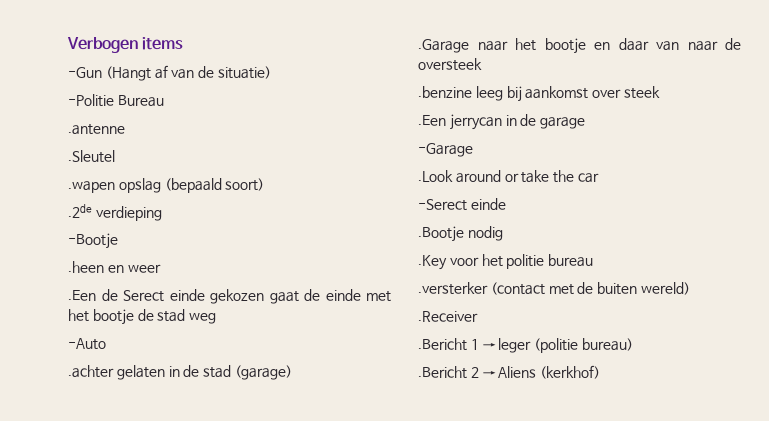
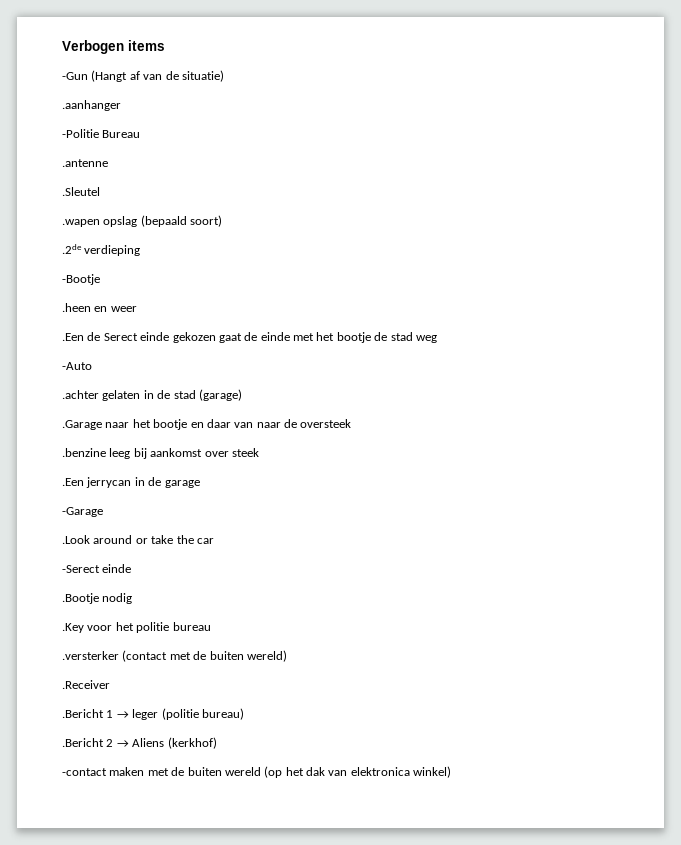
(271, 72) none -> [62,100,121,111] // .aanhanger
(601, 372) none -> [62,766,452,778] // -contact maken met de buiten wereld (op het dak van elektronica winkel)

